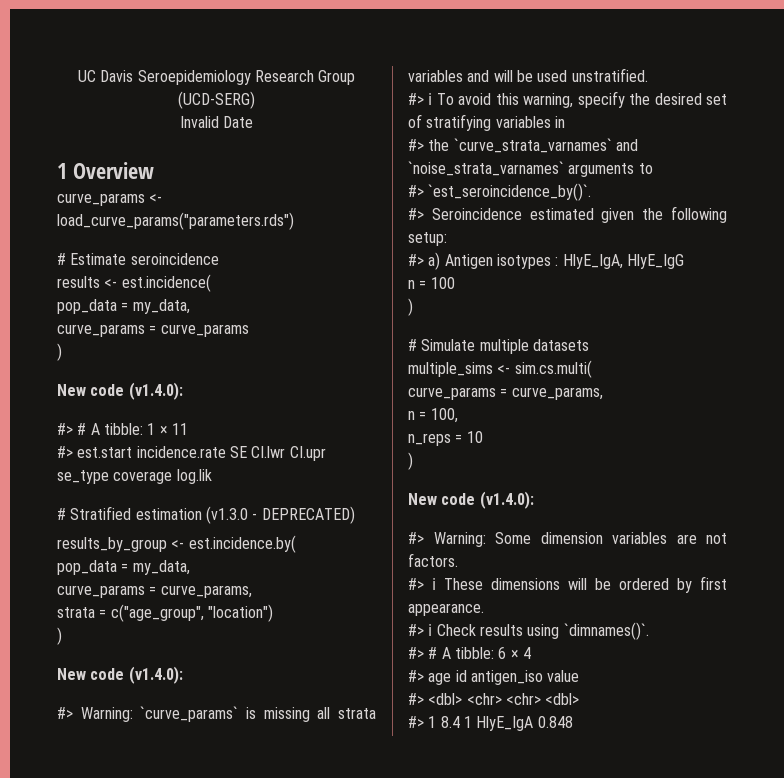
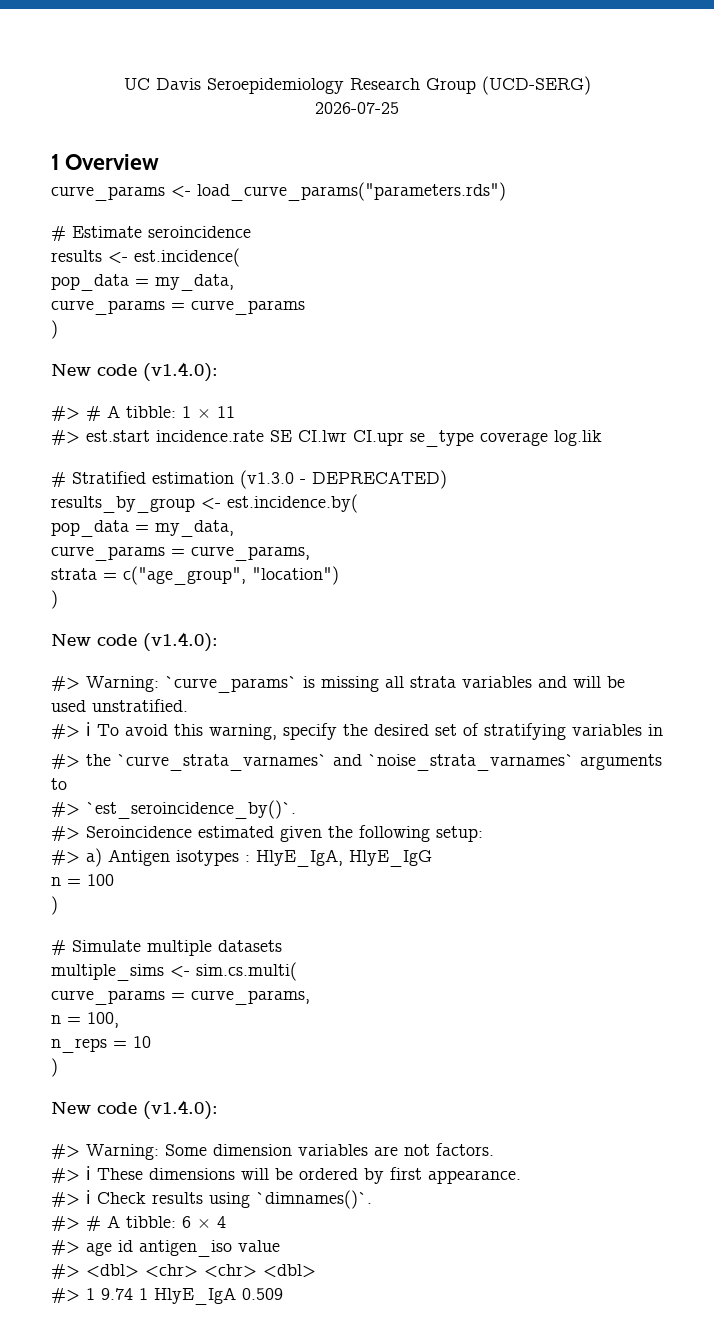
[179,116,254,128] Invalid Date -> [315,102,399,114] 2026-07-25
[440,716,460,728] 8.4 -> [101,1288,133,1300] 9.74
[537,716,573,728] 0.848 -> [242,1288,283,1300] 0.509

